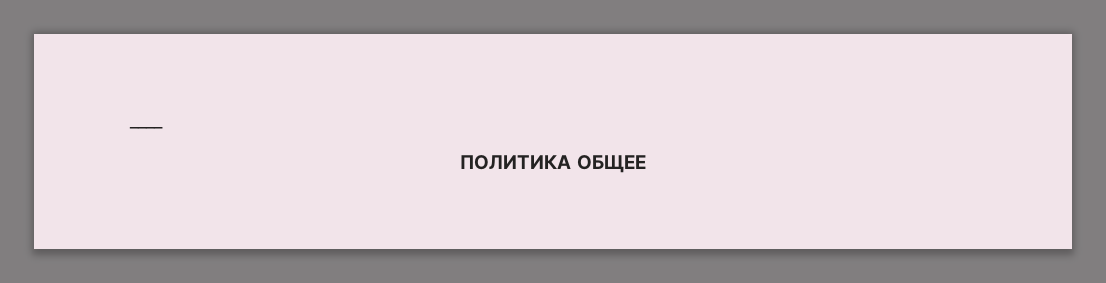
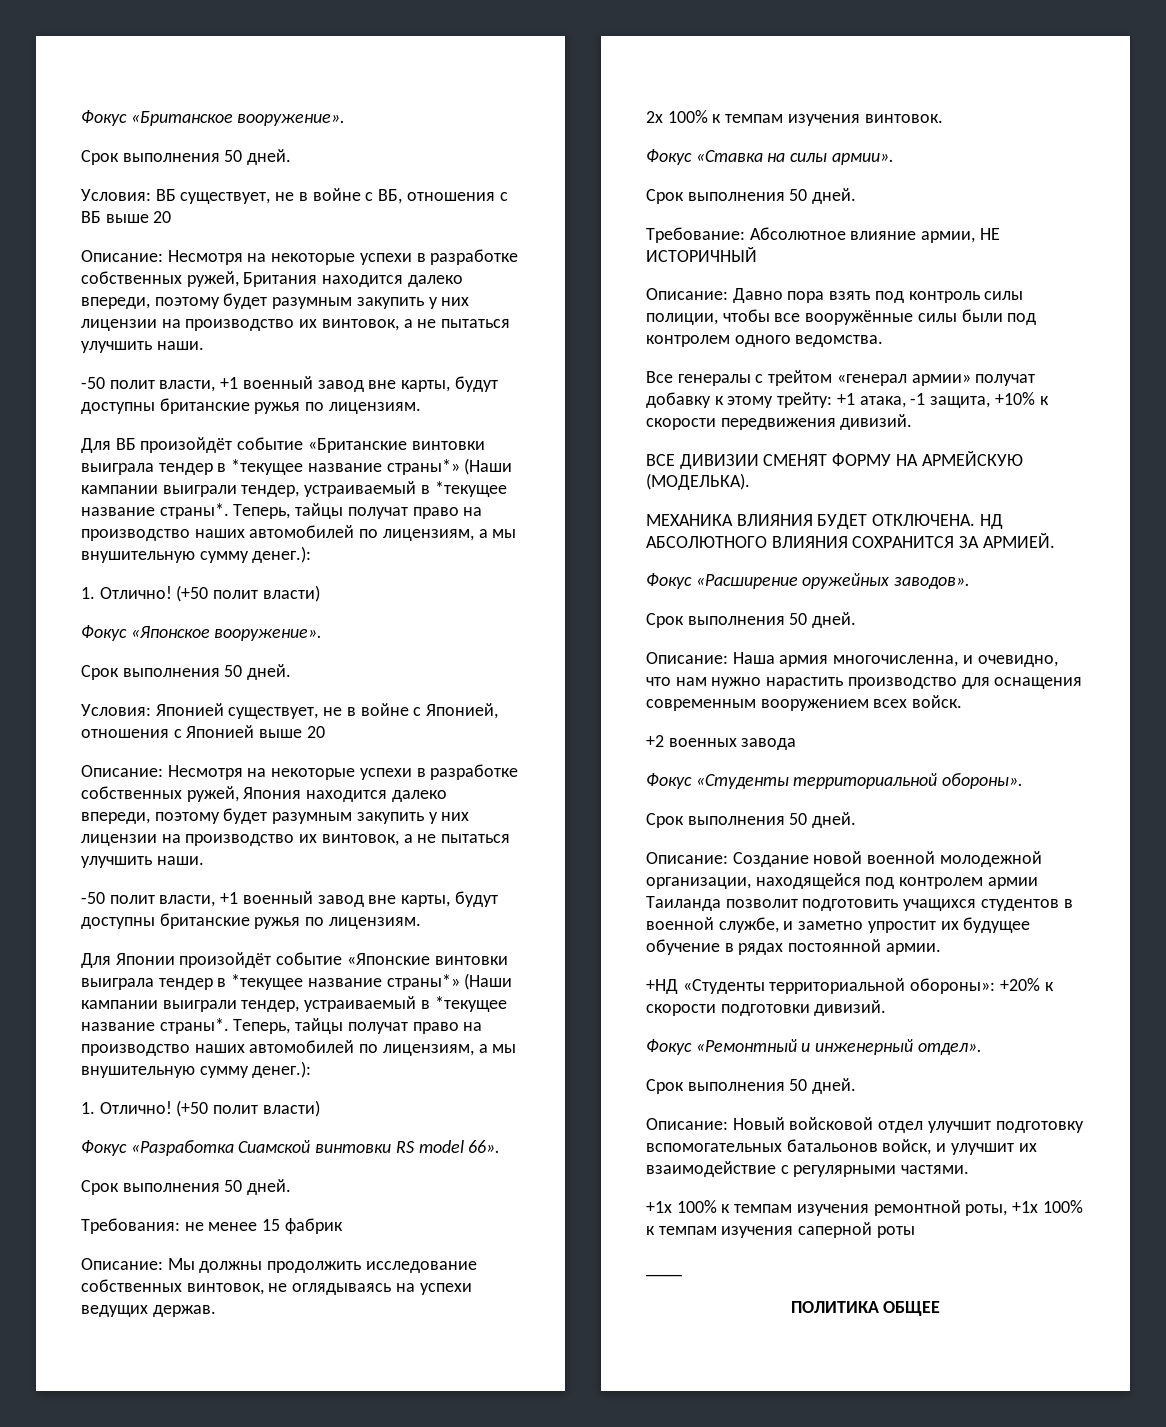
(129, 128) none -> [81,110,346,126] [81,149,292,165] [81,188,508,204] [81,211,172,223] [81,249,519,265] [81,271,463,287] [81,293,470,309] [81,319,511,331] [81,341,204,353] [81,376,498,392] [81,398,421,414] [81,437,485,453] [81,458,513,475] [81,481,507,497] [81,503,483,519] [81,525,517,541] [81,546,312,563] [81,585,320,602] [81,625,323,641] [81,664,292,680] [81,703,499,719] [81,725,325,738] [81,764,519,780] [81,786,447,802] [81,808,470,824] [81,834,511,846] [81,856,204,868] [81,891,498,907] [81,913,421,929] [81,952,508,968] [81,973,513,990] [81,996,507,1012] [81,1018,483,1034] [81,1040,517,1056] [81,1061,312,1078] [81,1100,320,1117] [81,1140,501,1156] [81,1179,292,1195] [81,1218,343,1234] [81,1258,477,1273] [81,1279,472,1295] [81,1305,216,1317] [646,110,943,126] [646,149,894,165] [646,188,857,204] [646,227,1000,243] [646,247,757,262] [646,288,1024,303] [646,309,1037,325] [646,335,884,347] [646,370,1036,386] [646,392,1049,408] [646,414,913,430] [646,451,1023,469] [646,473,750,490] [646,514,1003,529] [646,533,1055,548] [646,573,971,589] [646,612,857,628] [646,652,1058,667] [646,677,1083,689] [646,695,963,711] [646,735,797,750] [646,773,1024,789] [646,812,857,828] [646,851,1042,867] [646,873,1038,889] [646,896,1073,911] [646,917,1031,933] [646,939,941,955] [646,978,1054,994] [646,1000,887,1016] [646,1039,982,1055] [646,1078,857,1094] [646,1117,1084,1133] [646,1139,1037,1155] [646,1161,970,1177] [646,1200,1083,1216] [646,1222,915,1238] Фокус «Британское вооружение». // Срок выполнения 50 дней. // Условия: ВБ существует, не в войне с ВБ, отношения с ВБ выше 20 // Описание: Несмотря на некоторые успехи в разработке собственных ружей, Британия находится далеко впереди, поэтому будет разумным закупить у них лицензии на производство их винтовок, а не пытаться улучшить наши. // -50 полит власти, +1 военный завод вне карты, будут доступны британские ружья по лицензиям. // Для ВБ произойдёт событие «Британские винтовки выиграла тендер в *текущее название страны*» (Наши кампании выиграли тендер, устраиваемый в *текущее название страны*. Теперь, тайцы получат право на производство наших автомобилей по лицензиям, а мы внушительную сумму денег.): // 1. Отлично! (+50 полит власти) // Фокус «Японское вооружение». // Срок выполнения 50 дней. // Условия: Японией существует, не в войне с Японией, отношения с Японией выше 20 // Описание: Несмотря на некоторые успехи в разработке собственных ружей, Япония находится далеко впереди, поэтому будет разумным закупить у них лицензии на производство их винтовок, а не пытаться улучшить наши. // -50 полит власти, +1 военный завод вне карты, будут доступны британские ружья по лицензиям. // Для Японии произойдёт событие «Японские винтовки выиграла тендер в *текущее название страны*» (Наши кампании выиграли тендер, устраиваемый в *текущее название страны*. Теперь, тайцы получат право на производство наших автомобилей по лицензиям, а мы внушительную сумму денег.): // 1. Отлично! (+50 полит власти) // Фокус «Разработка Сиамской винтовки RS model 66». // Срок выполнения 50 дней. // Требования: не менее 15 фабрик // Описание: Мы должны продолжить исследование собственных винтовок, не оглядываясь на успехи ведущих держав. // 2х 100% к темпам изучения винтовок. // Фокус «Ставка на силы армии». // Срок выполнения 50 дней. // Требование: Абсолютное влияние армии, НЕ ИСТОРИЧНЫЙ // Описание: Давно пора взять под контроль силы полиции, чтобы все вооружённые силы были под контролем одного ведомства. // Все генералы с трейтом «генерал армии» получат добавку к этому трейту: +1 атака, -1 защита, +10% к скорости передвижения дивизий. // ВСЕ ДИВИЗИИ СМЕНЯТ ФОРМУ НА АРМЕЙСКУЮ (МОДЕЛЬКА). // МЕХАНИКА ВЛИЯНИЯ БУДЕТ ОТКЛЮЧЕНА. НД АБСОЛЮТНОГО ВЛИЯНИЯ СОХРАНИТСЯ ЗА АРМИЕЙ. // Фокус «Расширение оружейных заводов». // Срок выполнения 50 дней. // Описание: Наша армия многочисленна, и очевидно, что нам нужно нарастить производство для оснащения современным вооружением всех войск. // +2 военных завода // Фокус «Студенты территориальной обороны». // Срок выполнения 50 дней. // Описание: Создание новой военной молодежной организации, находящейся под контролем армии Таиланда позволит подготовить учащихся студентов в военной службе, и заметно упростит их будущее обучение в рядах постоянной армии. // +НД «Студенты территориальной обороны»: +20% к скорости подготовки дивизий. // Фокус «Ремонтный и инженерный отдел». // Срок выполнения 50 дней. // Описание: Новый войсковой отдел улучшит подготовку вспомогательных батальонов войск, и улучшит их взаимодействие с регулярными частями. // +1х 100% к темпам изучения ремонтной роты, +1х 100% к темпам изучения саперной роты //

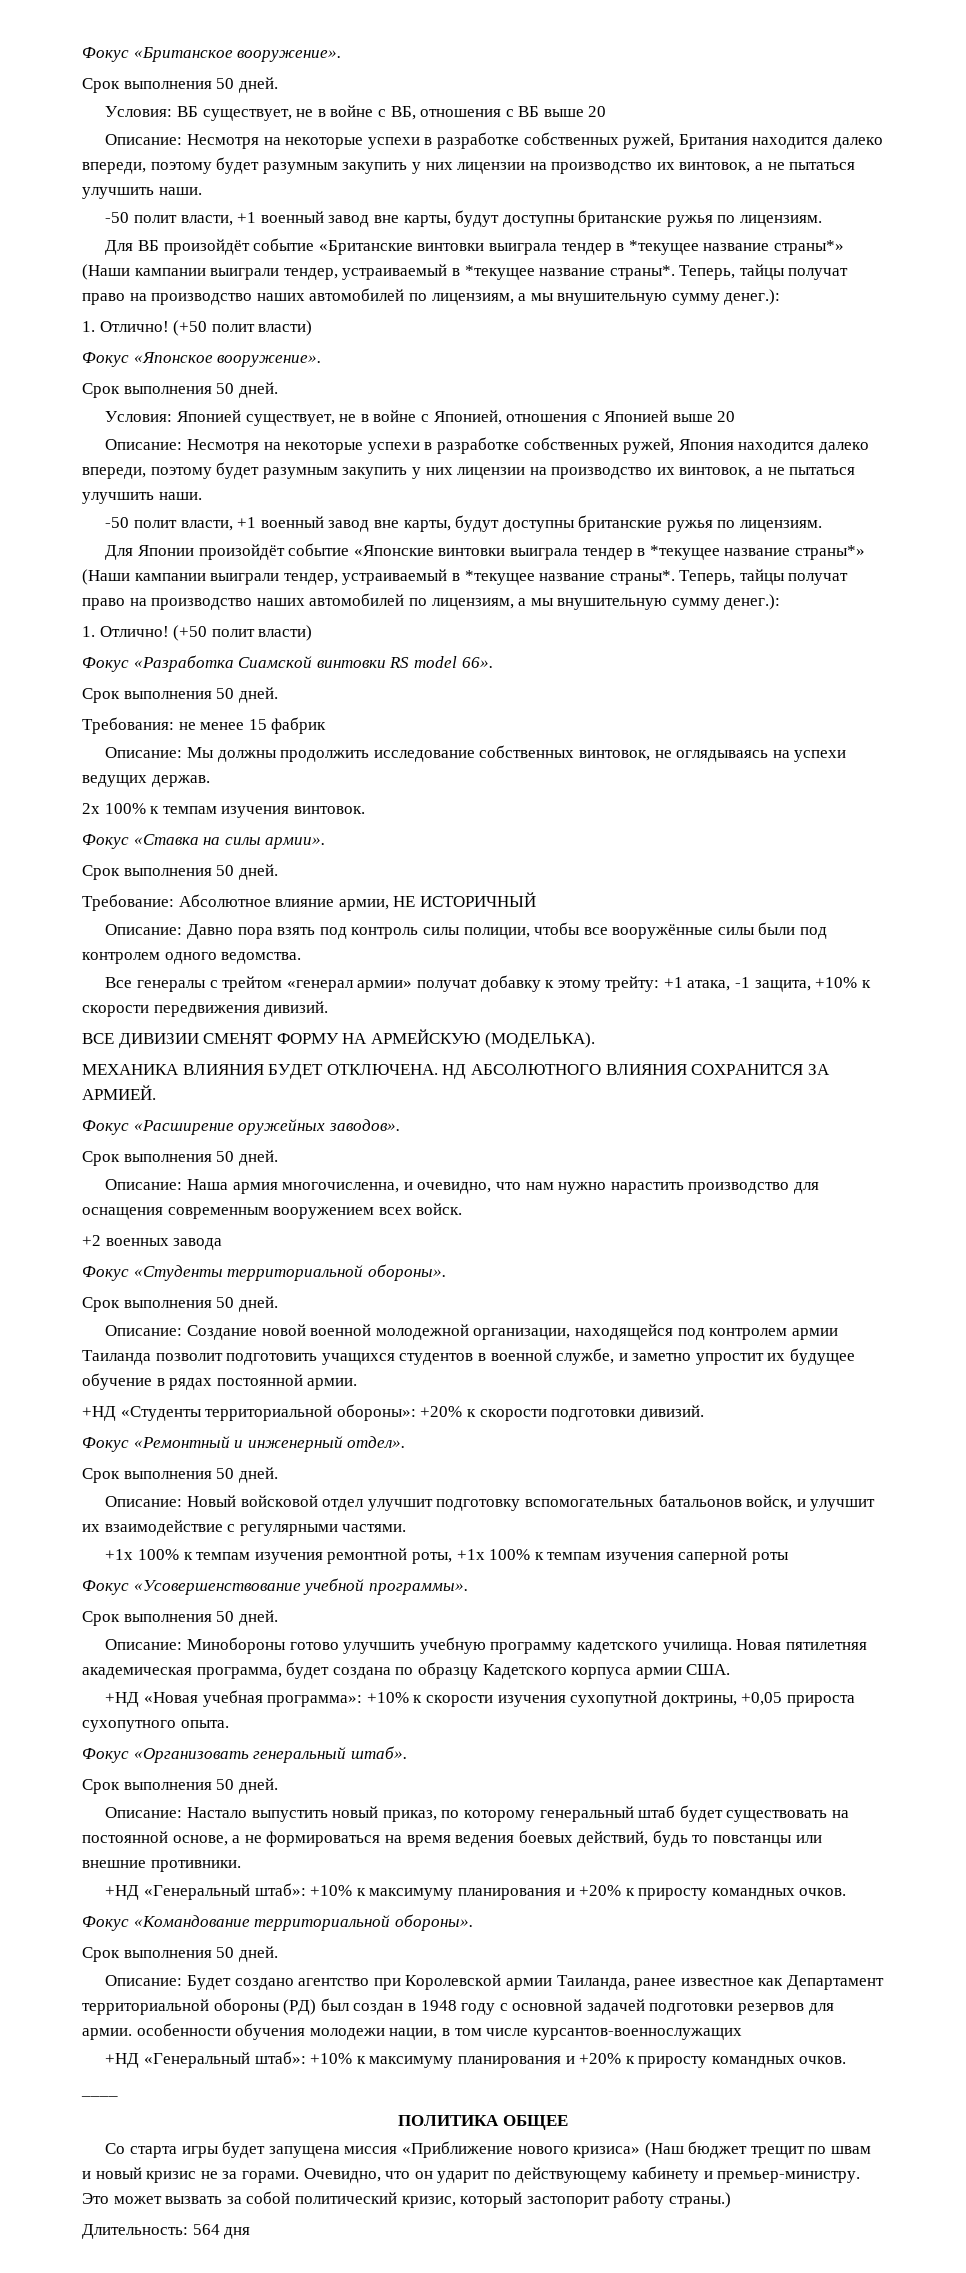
[646,1274,682,1277] [790,1301,941,1316] ____ // ПОЛИТИКА ОБЩЕЕ -> [82,1578,468,1595] [82,1610,278,1626] [105,1637,867,1654] [82,1662,731,1679] [105,1690,855,1707] [82,1720,229,1732] [82,1746,407,1763] [82,1778,278,1794] [105,1805,849,1822] [82,1830,822,1847] [82,1860,241,1872] [105,1883,847,1900] [82,1914,473,1931] [82,1946,278,1962] [105,1974,884,1990] [82,1998,834,2015] [82,2023,742,2040] [105,2051,847,2068] [81,2095,118,2097] [398,2115,568,2130] [105,2141,872,2158] [82,2166,861,2183] [82,2191,731,2208] [82,2224,251,2239] Фокус «Усовершенствование учебной программы». // Срок выполнения 50 дней. // Описание: Минобороны готово улучшить учебную программу кадетского училища. Новая пятилетняя академическая программа, будет создана по образцу Кадетского корпуса армии США. // +НД «Новая учебная программа»: +10% к скорости изучения сухопутной доктрины, +0,05 прироста сухопутного опыта. // Фокус «Организовать генеральный штаб». // Срок выполнения 50 дней. // Описание: Настало выпустить новый приказ, по которому генеральный штаб будет существовать на постоянной основе, а не формироваться на время ведения боевых действий, будь то повстанцы или внешние противники. // +НД «Генеральный штаб»: +10% к максимуму планирования и +20% к приросту командных очков. // Фокус «Командование территориальной обороны». // Срок выполнения 50 дней. // Описание: Будет создано агентство при Королевской армии Таиланда, ранее известное как Департамент территориальной обороны (РД) был создан в 1948 году с основной задачей подготовки резервов для армии. особенности обучения молодежи нации, в том числе курсантов-военнослужащих // +НД «Генеральный штаб»: +10% к максимуму планирования и +20% к приросту командных очков. // ____ // ПОЛИТИКА ОБЩЕЕ // Со старта игры будет запущена миссия «Приближение нового кризиса» (Наш бюджет трещит по швам и новый кризис не за горами. Очевидно, что он ударит по действующему кабинету и премьер-министру. Это может вызвать за собой политический кризис, который застопорит работу страны.) // Длительность: 564 дня

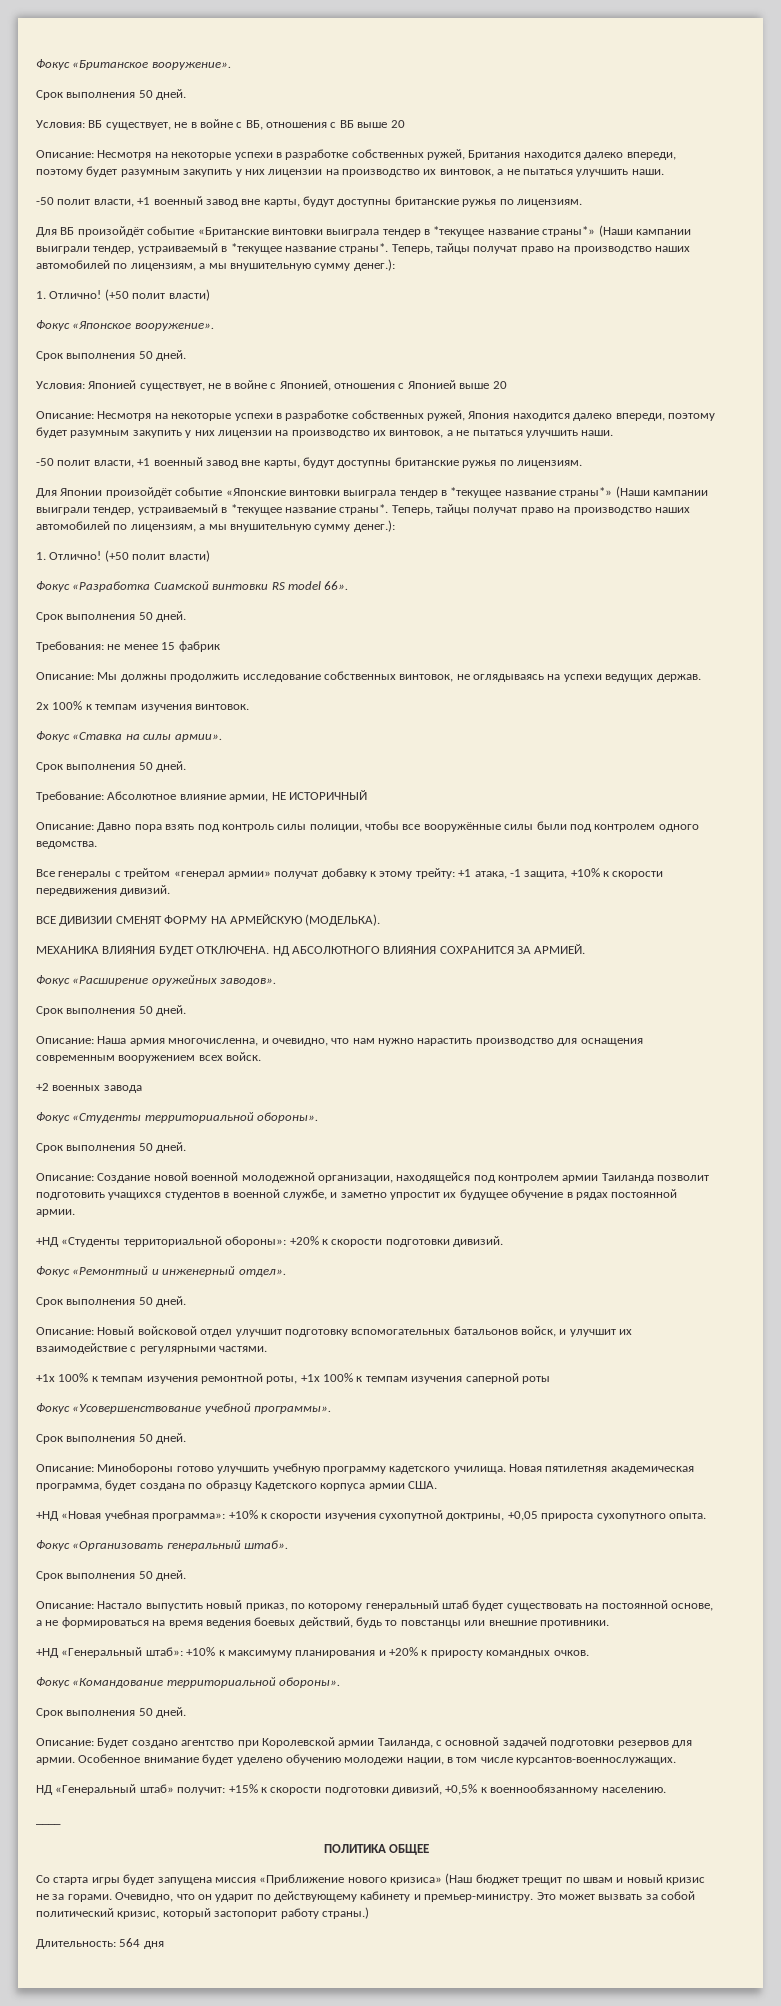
[634,1975,884,1990] [82,1998,496,2015] ранее известное как Департамент территориальной обороны (РД) был создан в 1948 году -> (433, 1743) none
[136,2023,306,2040] особенности обучения -> [78,1754,341,1765] Особенное внимание будет уделено обучению
[532,2028,742,2040] [105,2051,847,2068] курсантов-военнослужащих // +НД «Генеральный штаб»: +10% к максимуму планирования и +20% к приросту командных очков. -> [516,1757,677,1765] [36,1784,666,1795] курсантов-военнослужащих. // НД «Генеральный штаб» получит: +15% к скорости подготовки дивизий, +0,5% к военнообязанному населению.

